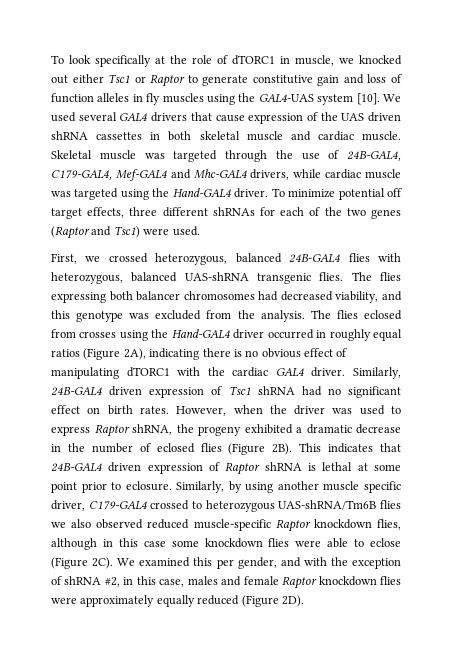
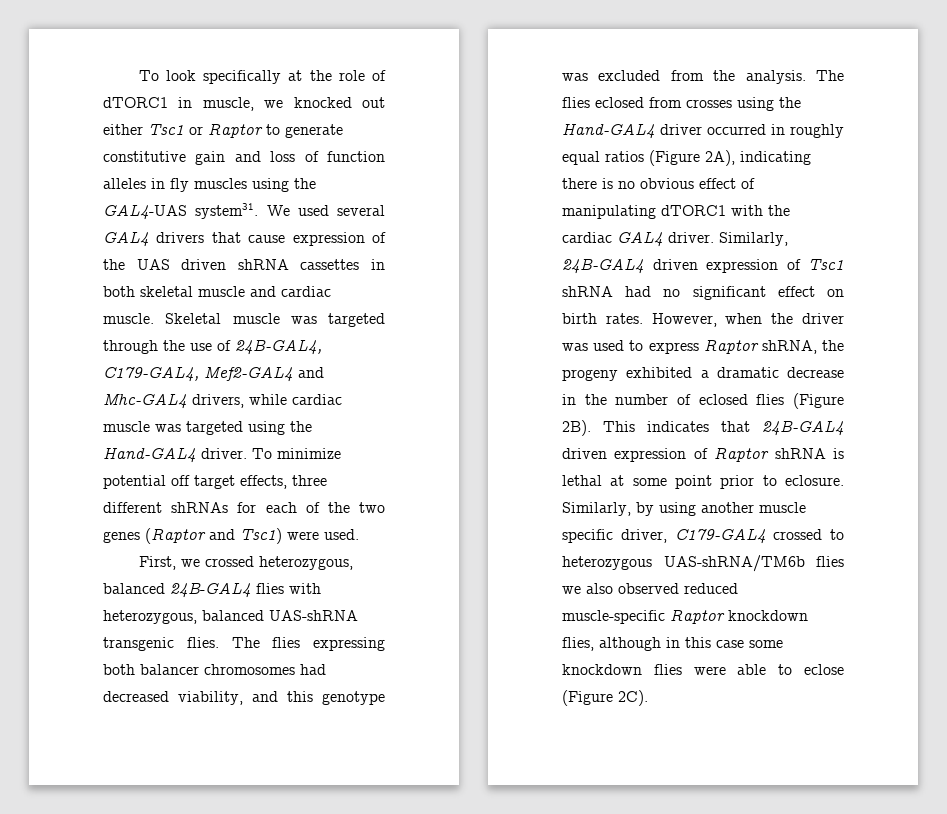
[317,93,380,105] system [10]. -> [195,203,259,219] system31.
[115,169,167,181] Mef-GAL4 -> [204,366,293,382] Mef2-GAL4
[278,500,377,510] UAS-shRNA/Tm6B -> [663,555,805,572] UAS-shRNA/TM6b
[117,557,401,569] [51,576,401,589] [51,595,304,607] We examined this per gender, and with the exception of shRNA #2, in this case, males and female Raptor knockdown flies were approximately equally reduced (Figure 2D). -> (648, 698) none

